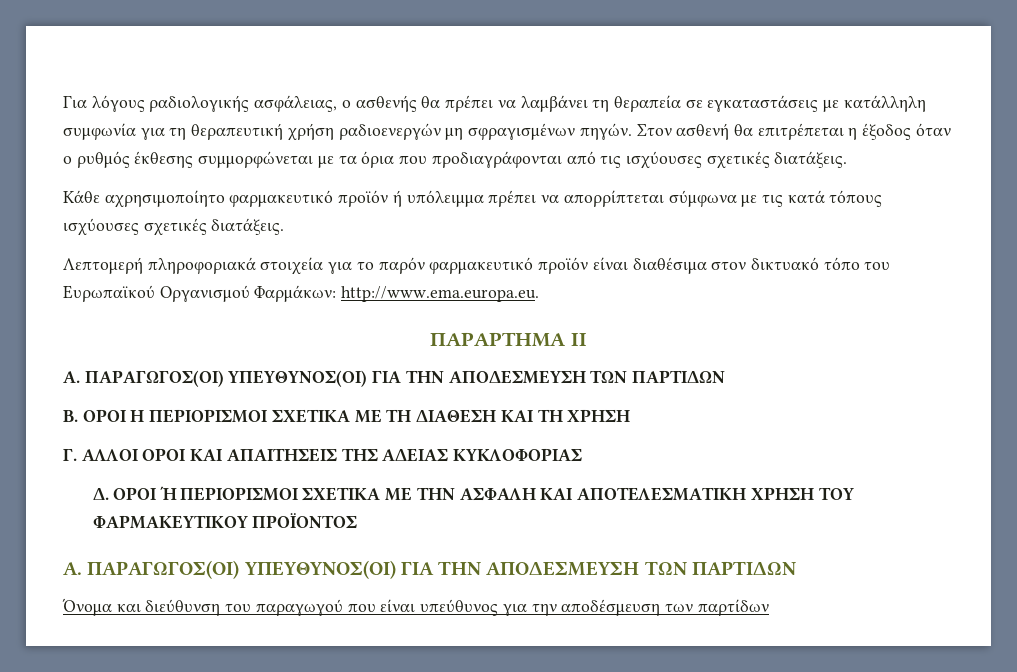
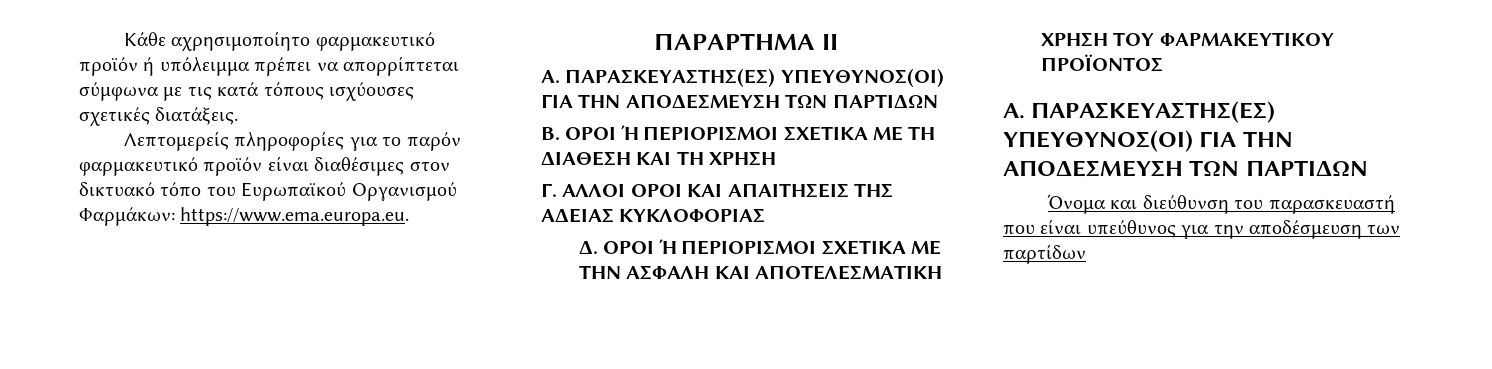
[63,95,926,112] [63,123,951,141] [63,151,848,169] Για λόγους ραδιολογικής ασφάλειας, ο ασθενής θα πρέπει να λαμβάνει τη θεραπεία σε εγκαταστάσεις με κατάλληλη συμφωνία για τη θεραπευτική χρήση ραδιοενεργών μη σφραγισμένων πηγών. Στον ασθενή θα επιτρέπεται η έξοδος όταν ο ρυθμός έκθεσης συμμορφώνεται με τα όρια που προδιαγράφονται από τις ισχύουσες σχετικές διατάξεις. // -> (123, 39) none
[63,257,324,275] Λεπτομερή πληροφοριακά στοιχεία -> [123,131,345,151] Λεπτομερείς πληροφορίες
[632,257,707,274] διαθέσιμα -> [314,157,405,176] διαθέσιμες
[341,286,540,302] http://www.ema.europa.eu. -> [180,207,410,226] https://www.ema.europa.eu.
[84,370,224,387] ΠΑΡΑΓΩΓΟΣ(ΟΙ) -> [565,68,776,88] ΠΑΡΑΣΚΕΥΑΣΤΗΣ(ΕΣ)
[130,410,145,422] Η -> [620,125,638,140] Ή
[87,560,240,579] ΠΑΡΑΓΩΓΟΣ(ΟΙ) -> [1031,101,1276,123] ΠΑΡΑΣΚΕΥΑΣΤΗΣ(ΕΣ)
[255,599,343,616] παραγωγού -> [1268,195,1395,214] παρασκευαστή

